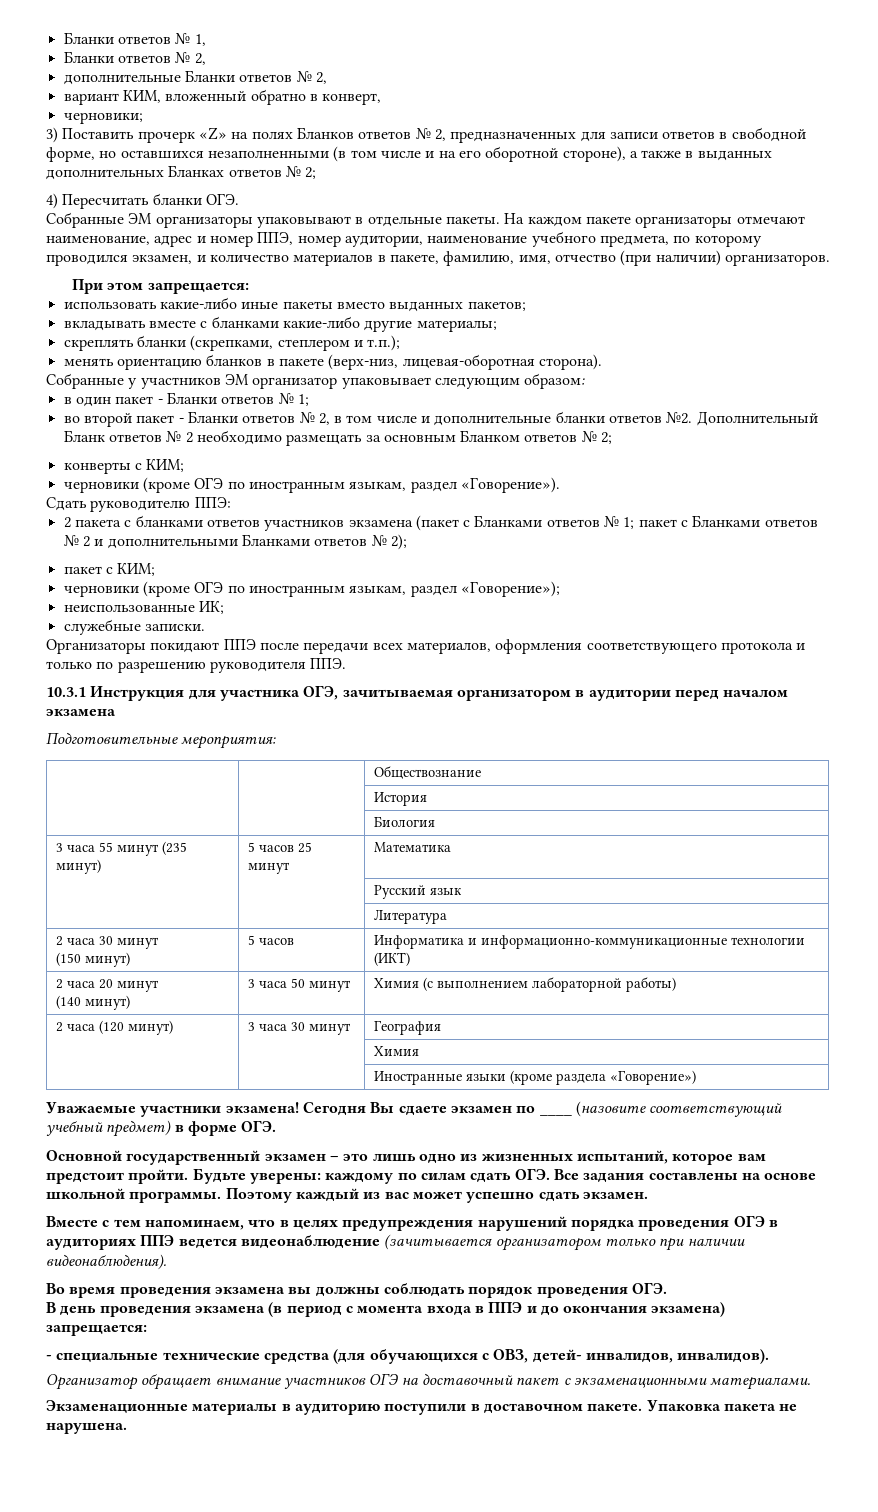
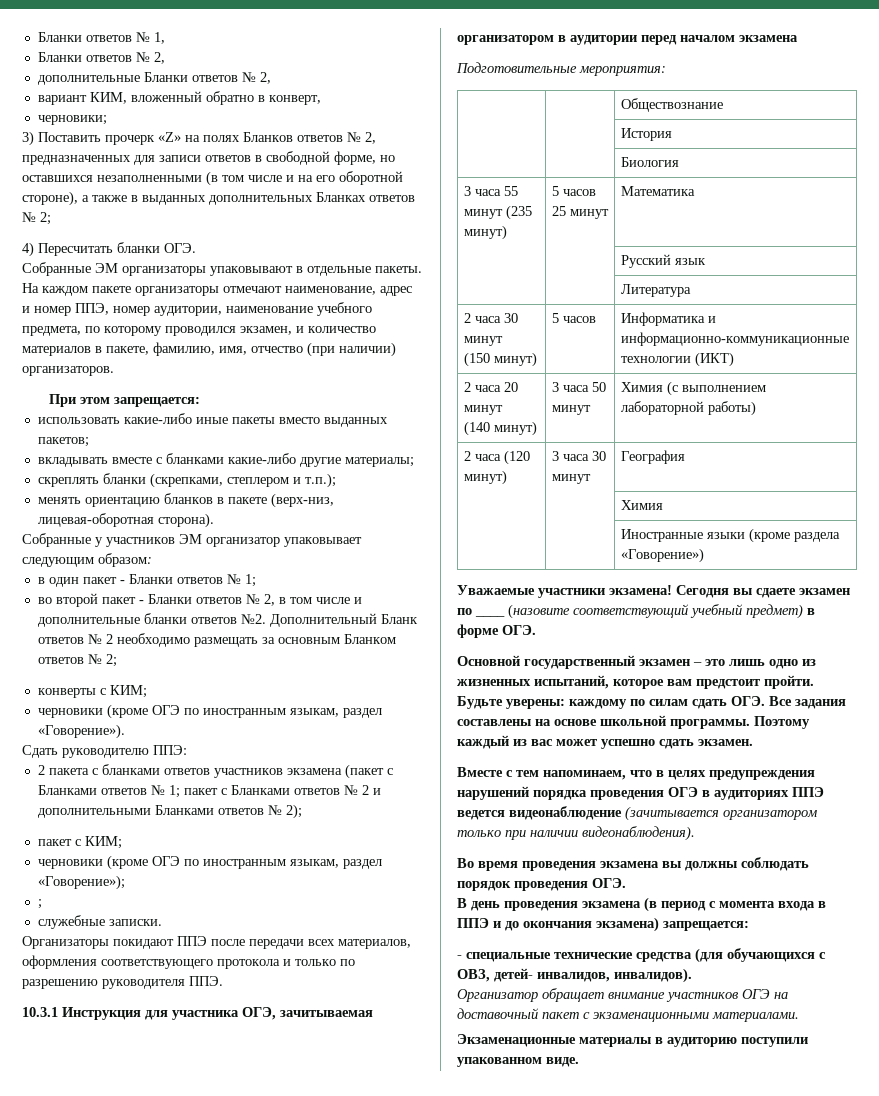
[63,601,224,614] неиспользованные ИК; -> [37,899,42,909] ;
[370,1102,395,1113] Вы -> [733,588,752,595] вы
[470,1400,798,1414] [46,1423,127,1434] в доставочном пакете. Упаковка пакета не нарушена. -> [457,1057,579,1067] упакованном виде.

